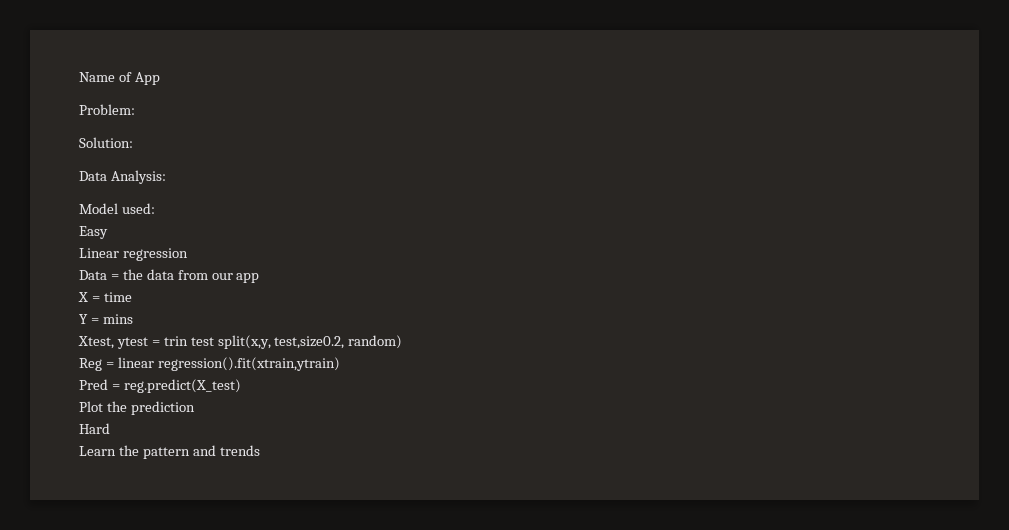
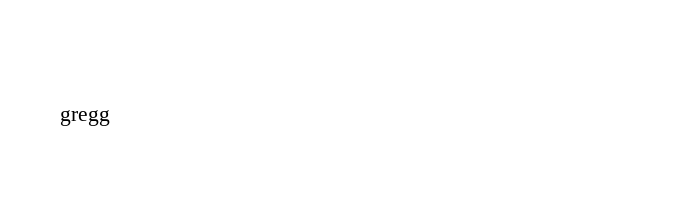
[79,72,160,85] [79,104,135,115] [79,137,133,148] [79,170,166,184] [79,203,155,214] [79,226,108,239] [79,248,188,261] [79,269,260,283] [78,292,132,302] [79,314,133,324] [78,335,403,349] [79,357,340,371] [79,379,241,393] [79,401,195,415] [79,423,110,434] [79,445,260,459] Name of App // Problem: // Solution: // Data Analysis: // Model used: // Easy // Linear regression // Data = the data from our app // X = time // Y = mins // Xtest, ytest = trin test split(x,y, test,size0.2, random) // Reg = linear regression().fit(xtrain,ytrain) // Pred = reg.predict(X_test) // Plot the prediction // Hard // Learn the pattern and trends -> [60,110,110,126] gregg

